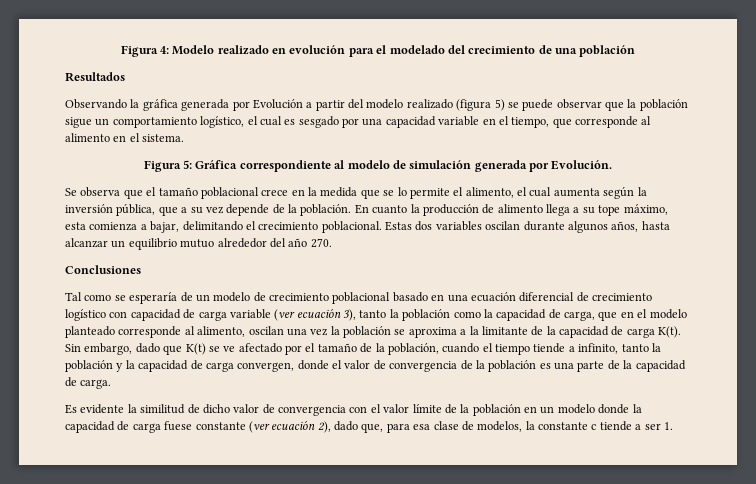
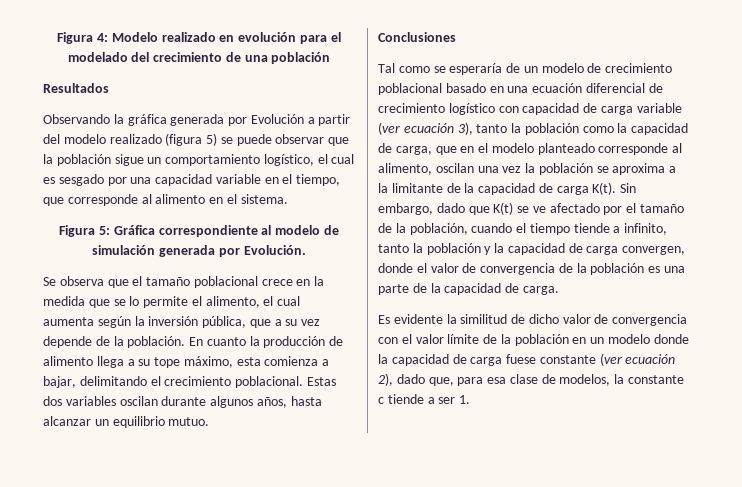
[180,238,332,248] mutuo alrededor del año 270. -> [168,417,210,426] mutuo.

